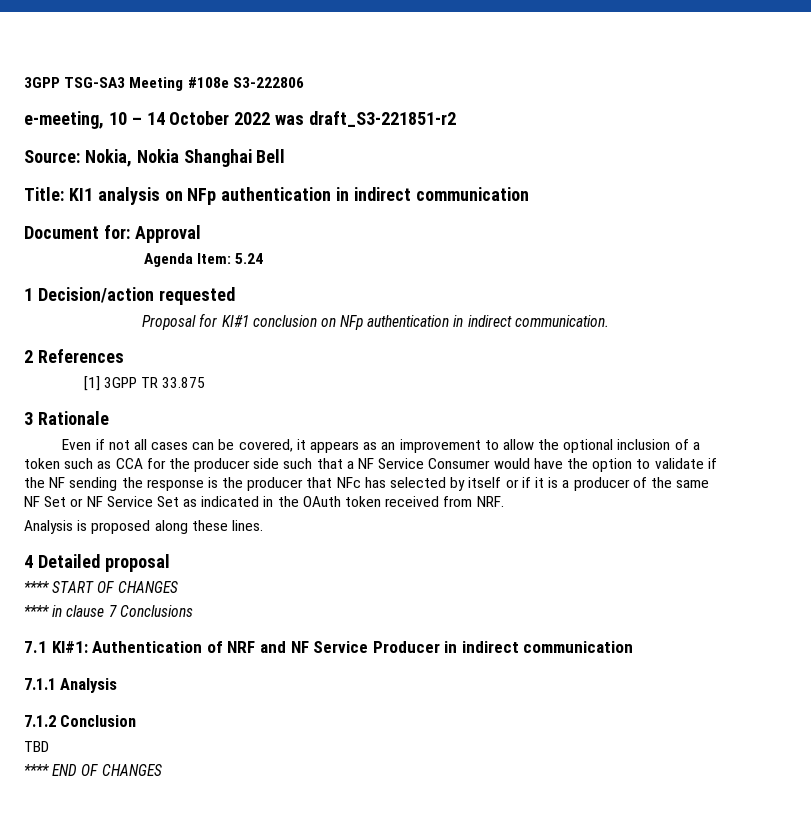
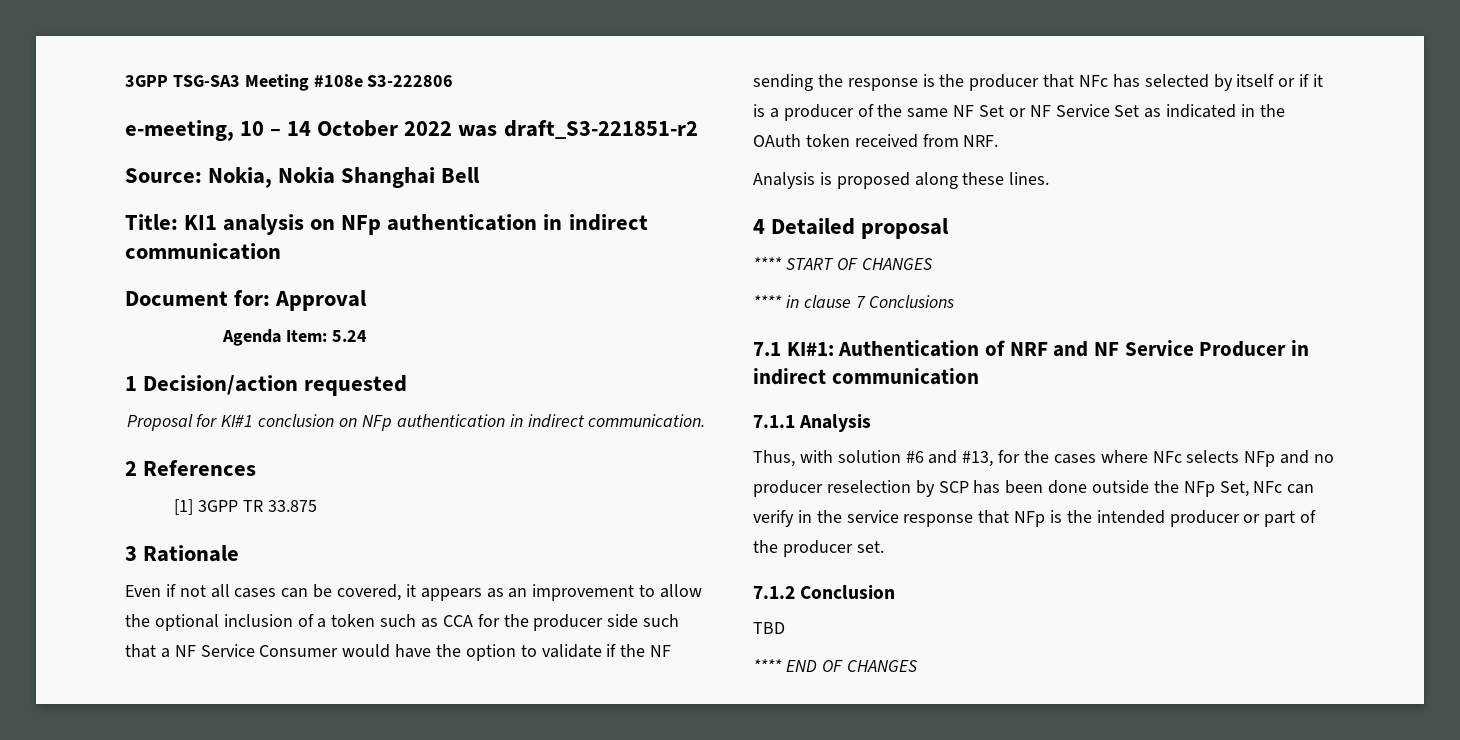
(118, 685) none -> [753,450,1335,467] [753,480,1315,497] [753,510,1317,527] [753,540,884,557] // Thus, with solution #6 and #13, for the cases where NFc selects NFp and no producer reselection by SCP has been done outside the NFp Set, NFc can verify in the service response that NFp is the intended producer or part of the producer set.

